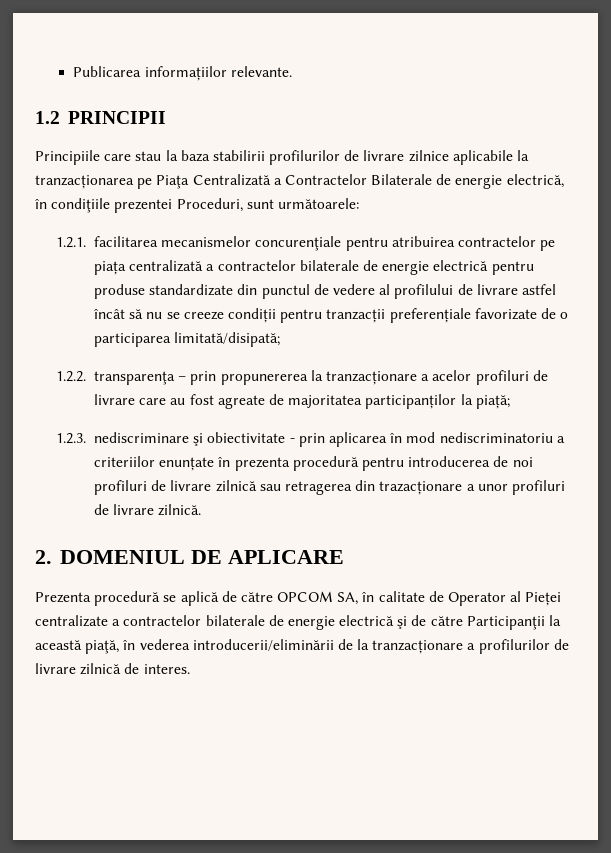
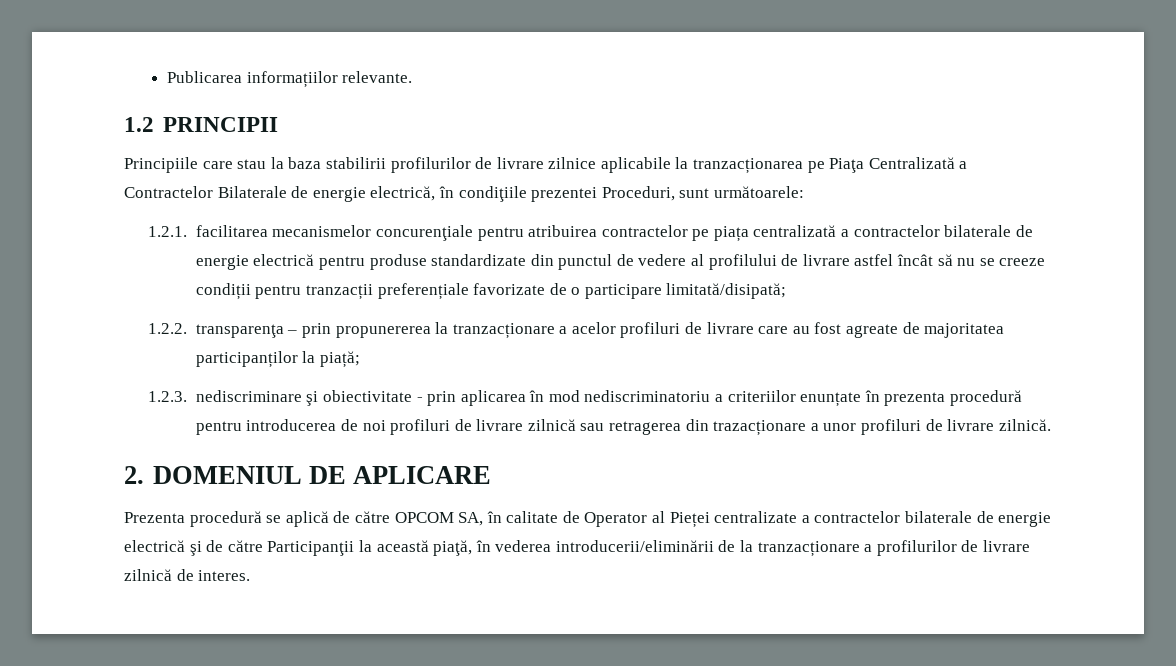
[94,333,172,347] participarea -> [584,284,662,299] participare

